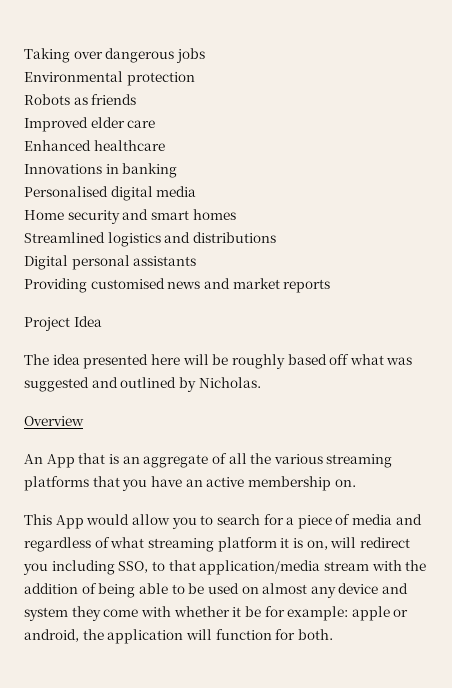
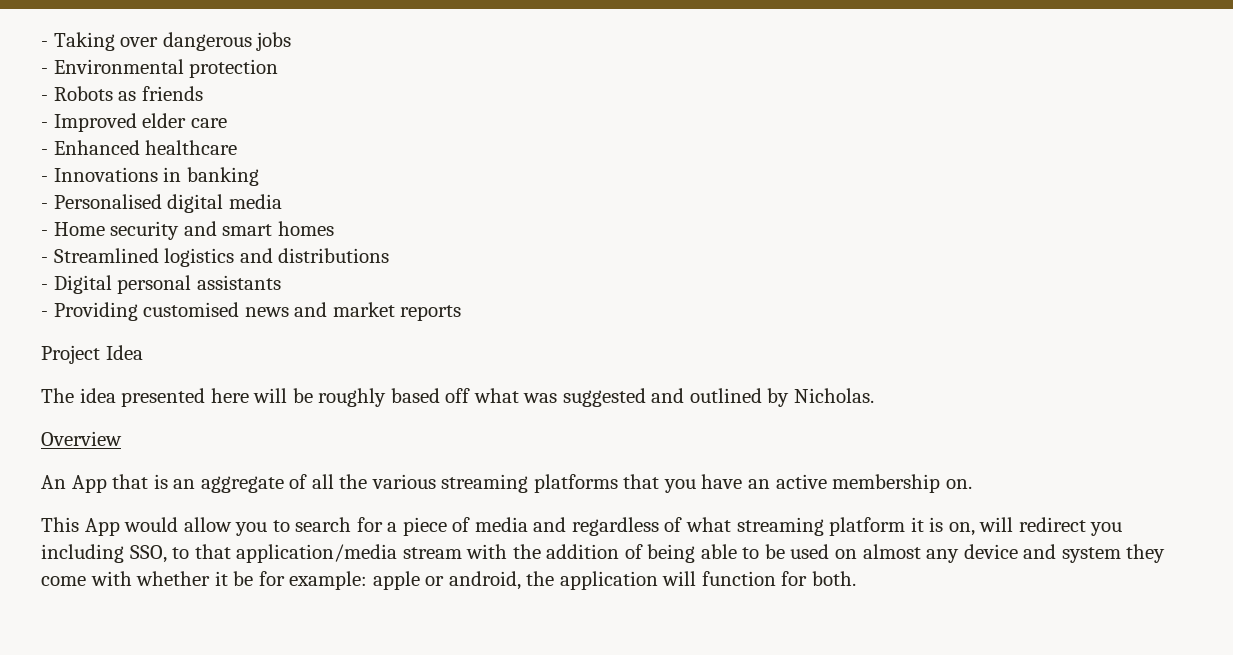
(24, 55) none -> [41,41,48,47] -
(205, 55) none -> [41,68,48,74] -
(195, 79) none -> [41,95,48,101] -
(137, 99) none -> [41,122,48,128] -
(156, 124) none -> [41,149,48,155] -
(165, 145) none -> [41,176,48,182] -
(178, 170) none -> [41,203,48,209] -
(197, 191) none -> [41,230,48,236] -
(236, 214) none -> [41,257,48,263] -
(276, 237) none -> [41,284,48,290] -
(197, 261) none -> [41,311,48,317] -

